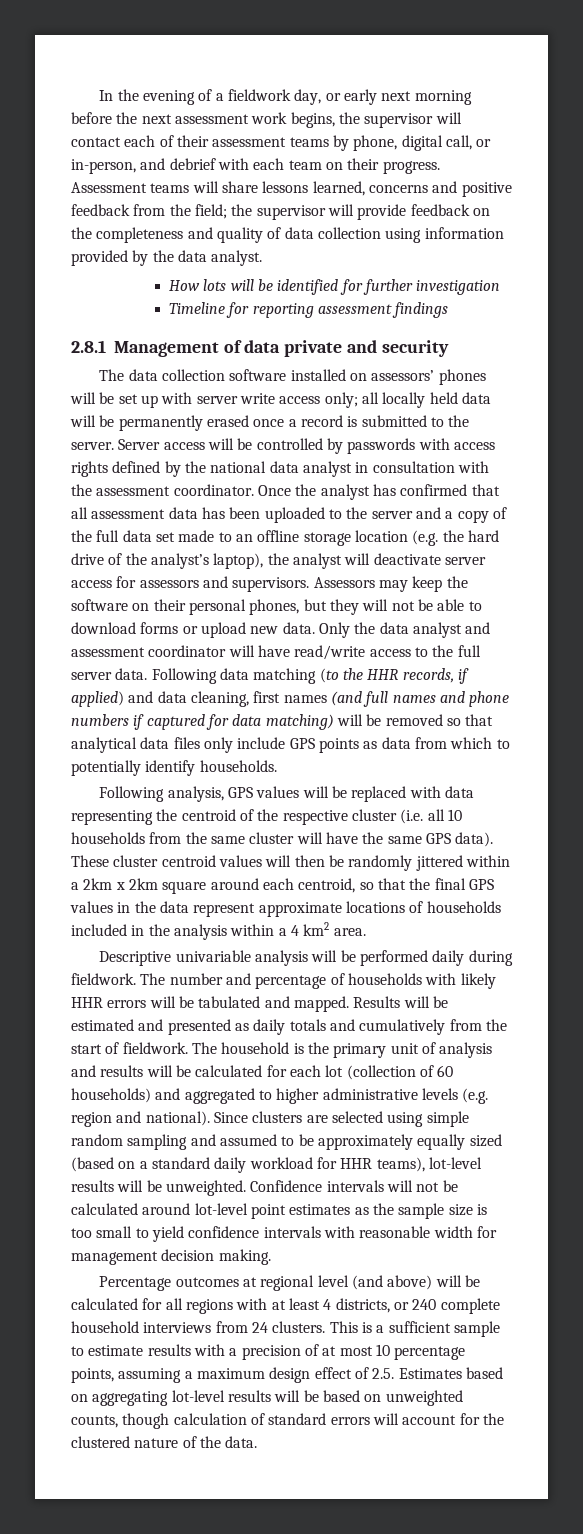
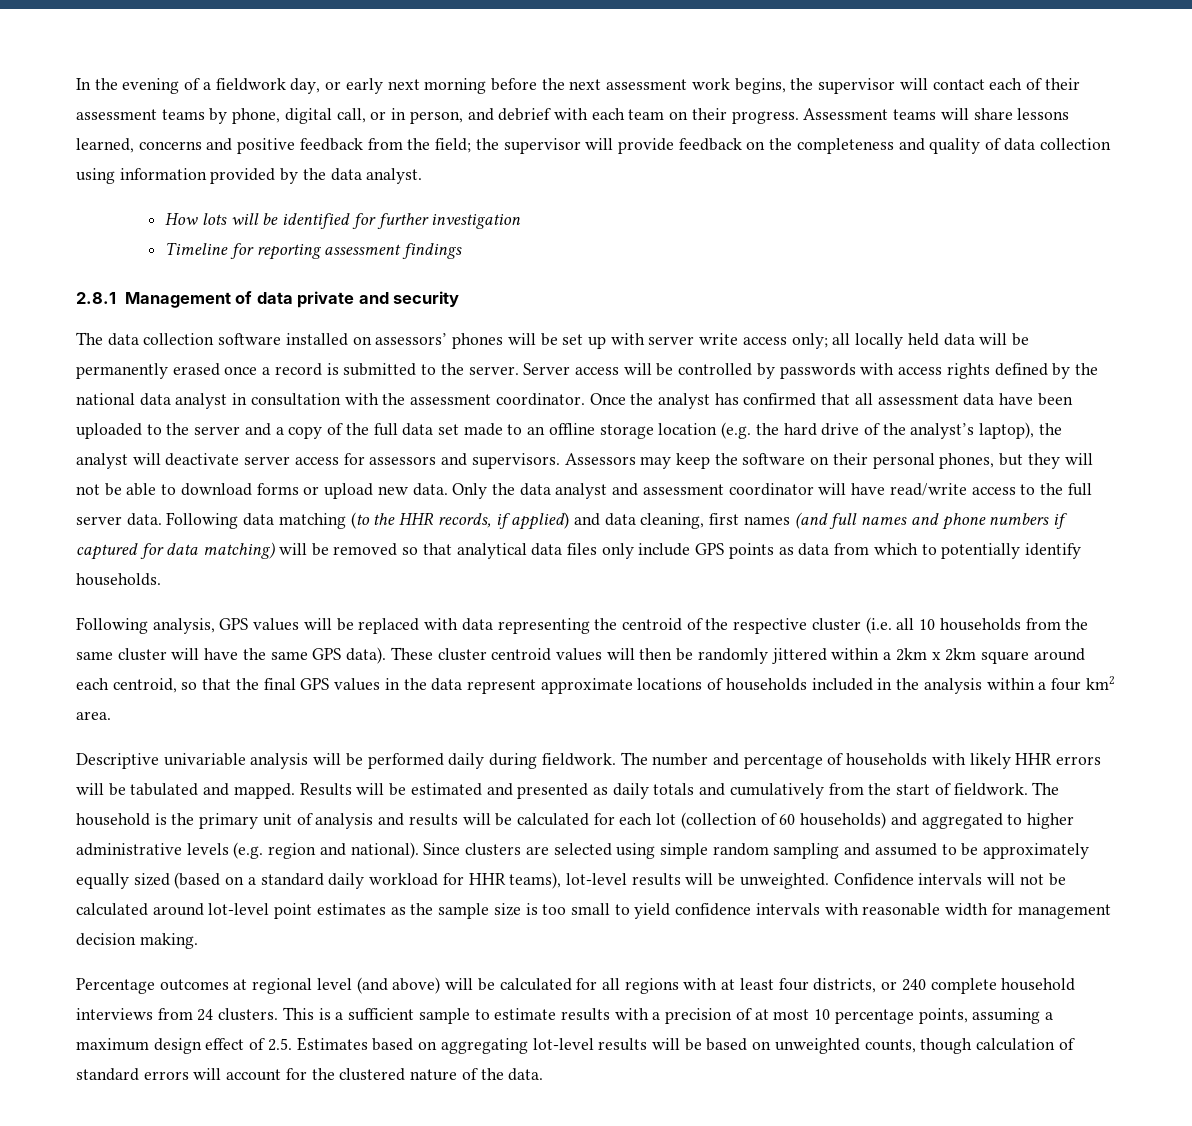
[71,159,136,174] in-person, -> [391,108,463,124] in person,
[201,507,225,519] has -> [999,393,1034,405] have
[290,925,299,936] 4 -> [1050,678,1081,691] four
[323,1299,332,1310] 4 -> [778,978,809,991] four

